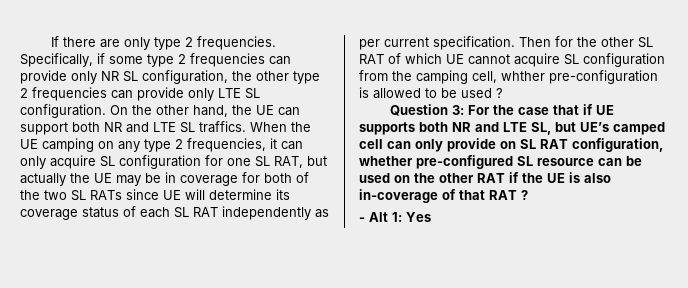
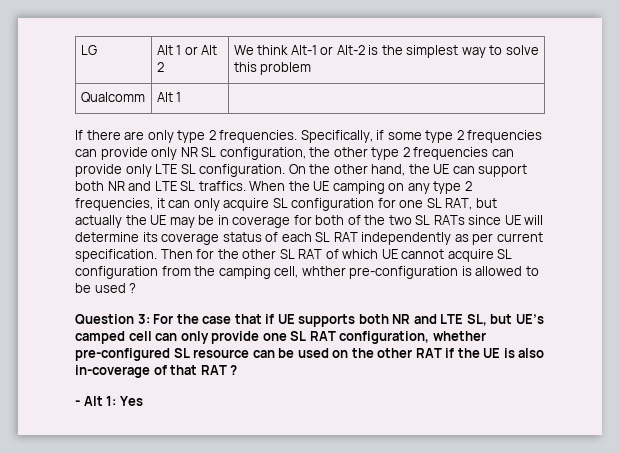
(50, 41) none -> [80,45,97,55] [156,45,218,55] [156,62,164,72] [233,45,539,58] [233,62,312,75] [80,92,145,103] [156,92,182,102] LG | Alt 1 or Alt 2 | We think Alt-1 or Alt-2 is the simplest way to solve this problem // Qualcomm | Alt 1 | //
[500,141,516,149] on -> [262,333,287,341] one

